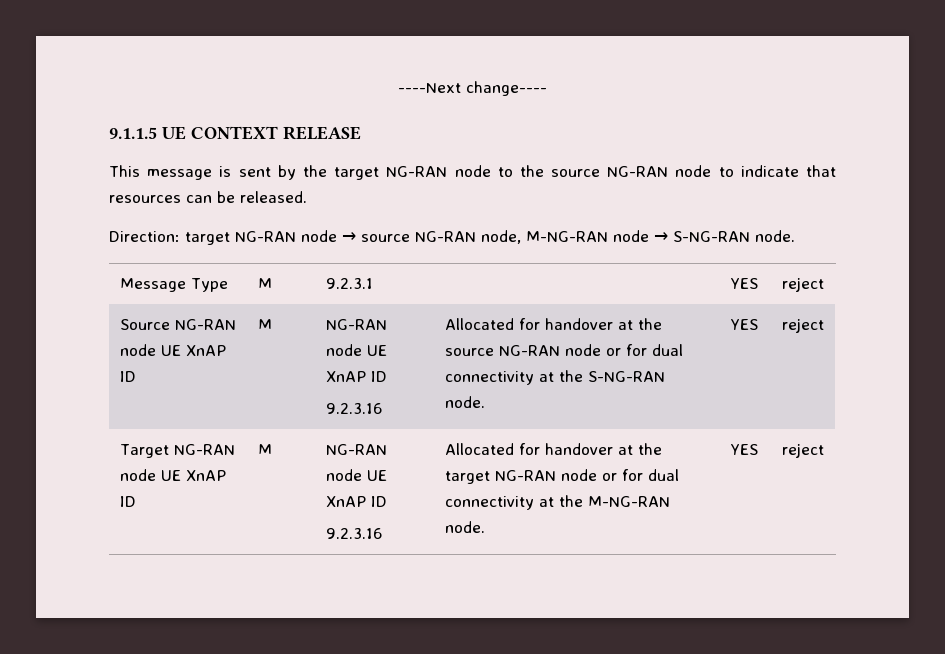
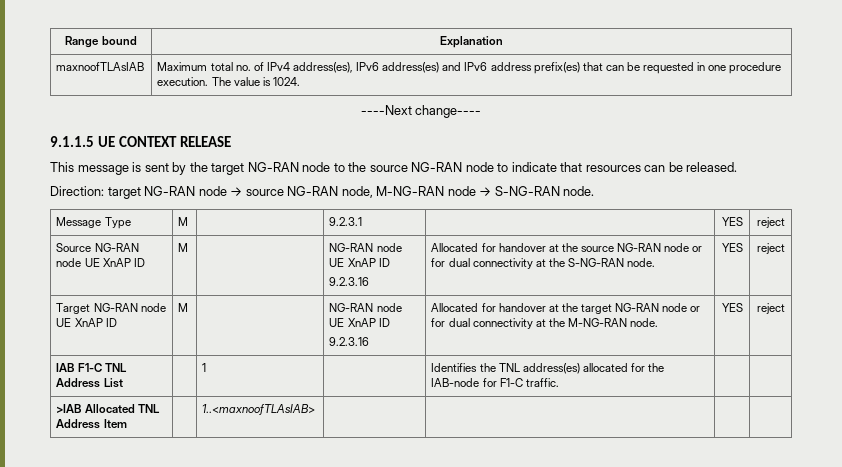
(398, 88) none -> [65,36,137,48] [440,36,503,48] [56,62,145,71] [157,62,782,74] [157,77,300,86] Range bound | Explanation // maxnoofTLAsIAB | Maximum total no. of IPv4 address(es), IPv6 address(es) and IPv6 address prefix(es) that can be requested in one procedure execution. The value is 1024. //
(824, 450) none -> [56,363,127,372] [56,378,123,388] [202,363,207,372] [431,363,665,374] [431,378,559,387] [56,404,160,413] [56,419,127,429] [202,404,316,415] // IAB F1-C TNL Address List | | 1 | | Identifies the TNL address(es) allocated for the IAB-node for F1-C traffic. | | // >IAB Allocated TNL Address Item | | 1..<maxnoofTLAsIAB> | | | |

